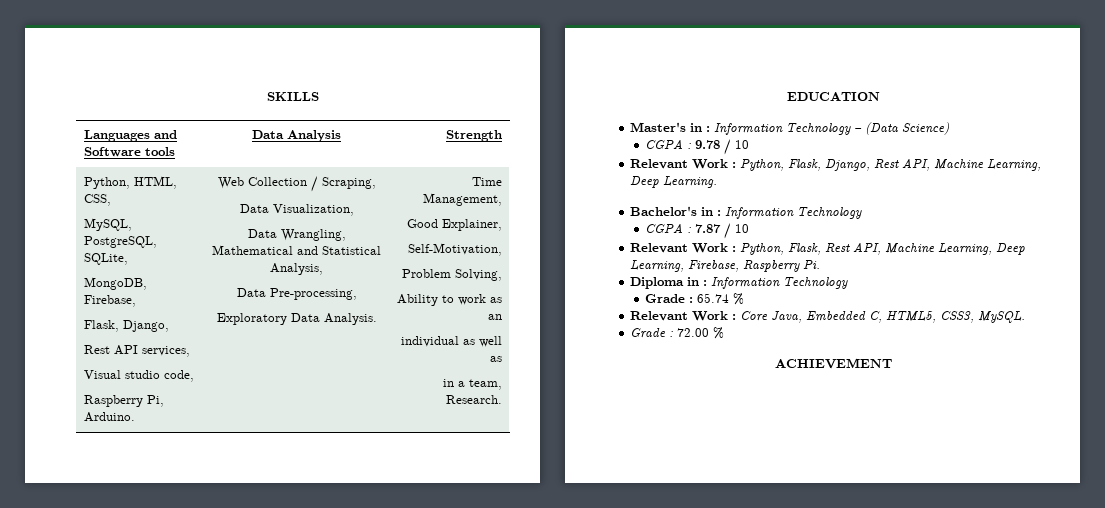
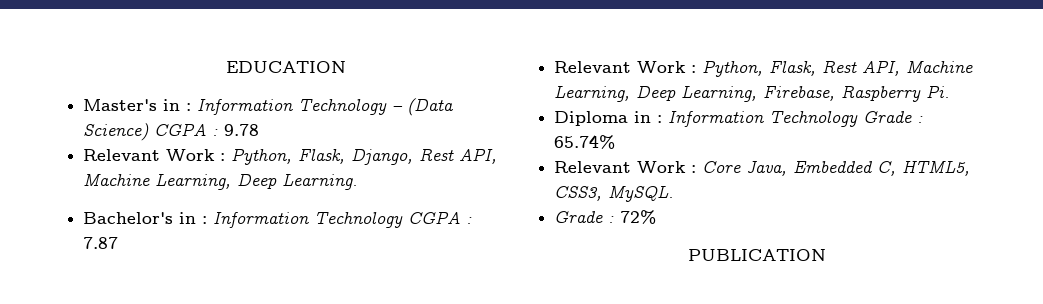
[267,92,319,101] [83,130,177,142] [83,147,175,157] [252,130,341,142] [446,130,503,142] [83,176,177,189] [83,194,111,206] [83,218,132,231] [83,236,157,248] [83,253,128,265] [83,277,147,290] [83,295,136,307] [83,320,169,332] [83,345,190,357] [83,370,194,382] [83,395,164,407] [83,412,135,422] [217,176,376,192] [239,204,354,216] [247,229,346,241] [212,245,381,255] [270,263,323,275] [236,288,357,300] [216,313,377,325] [472,177,503,186] [423,193,503,206] [407,219,503,231] [408,243,503,256] [402,269,503,281] [397,294,503,306] [488,314,503,320] [401,336,503,347] [490,356,503,362] [443,379,503,390] [446,395,503,404] SKILLS // Languages and Software tools | Data Analysis | Strength // Python, HTML, CSS, // MySQL, PostgreSQL, SQLite, // MongoDB, Firebase, // Flask, Django, // Rest API services, // Visual studio code, // Raspberry Pi, Arduino. | Web Collection / Scraping, // Data Visualization, // Data Wrangling, Mathematical and Statistical Analysis, // Data Pre-processing, // Exploratory Data Analysis. | Time Management, // Good Explainer, // Self-Motivation, // Problem Solving, // Ability to work as an // individual as well as // in a team, Research. // -> (226, 67) none
(950, 128) // -> (150, 132) none
[724,139,750,155] / 10 -> (260, 130) none
(863, 213) // -> (404, 220) none
[724,223,750,239] / 10 -> (119, 243) none
[645,293,745,305] // Grade : 65.74 % -> [863,111,924,123] [554,135,616,149] Grade : 65.74%
[677,327,725,339] [774,358,892,369] 72.00 % // ACHIEVEMENT -> [620,210,657,224] [688,249,826,261] 72% // PUBLICATION

